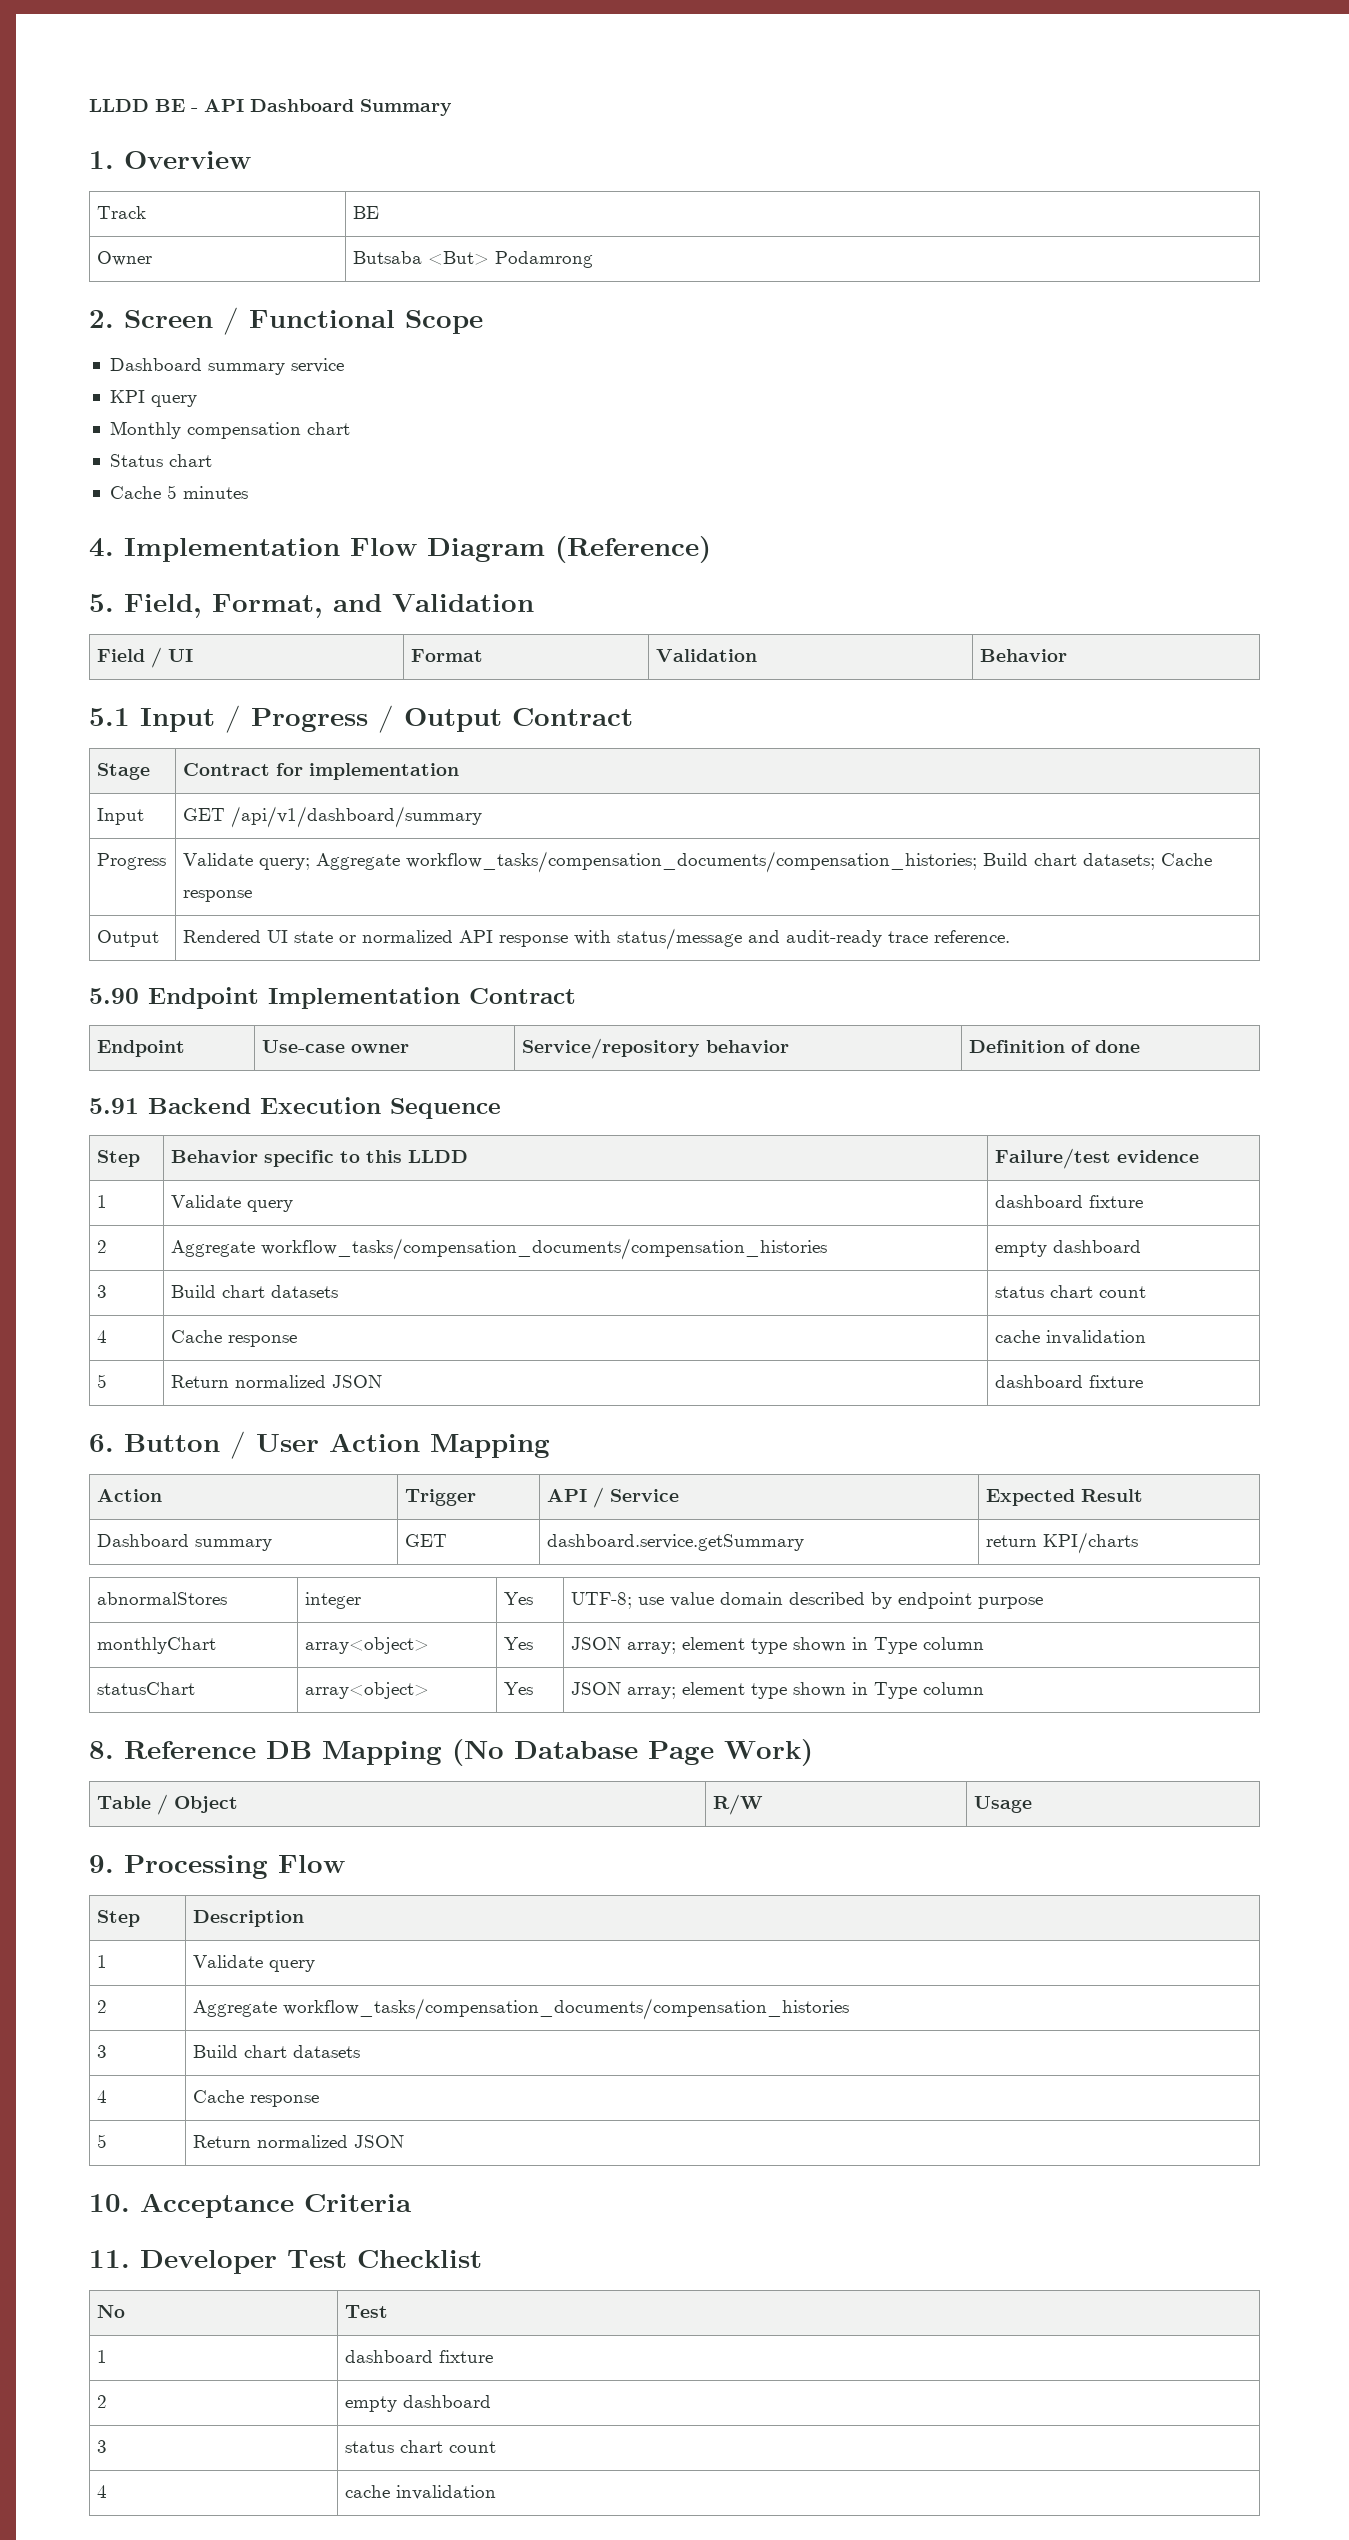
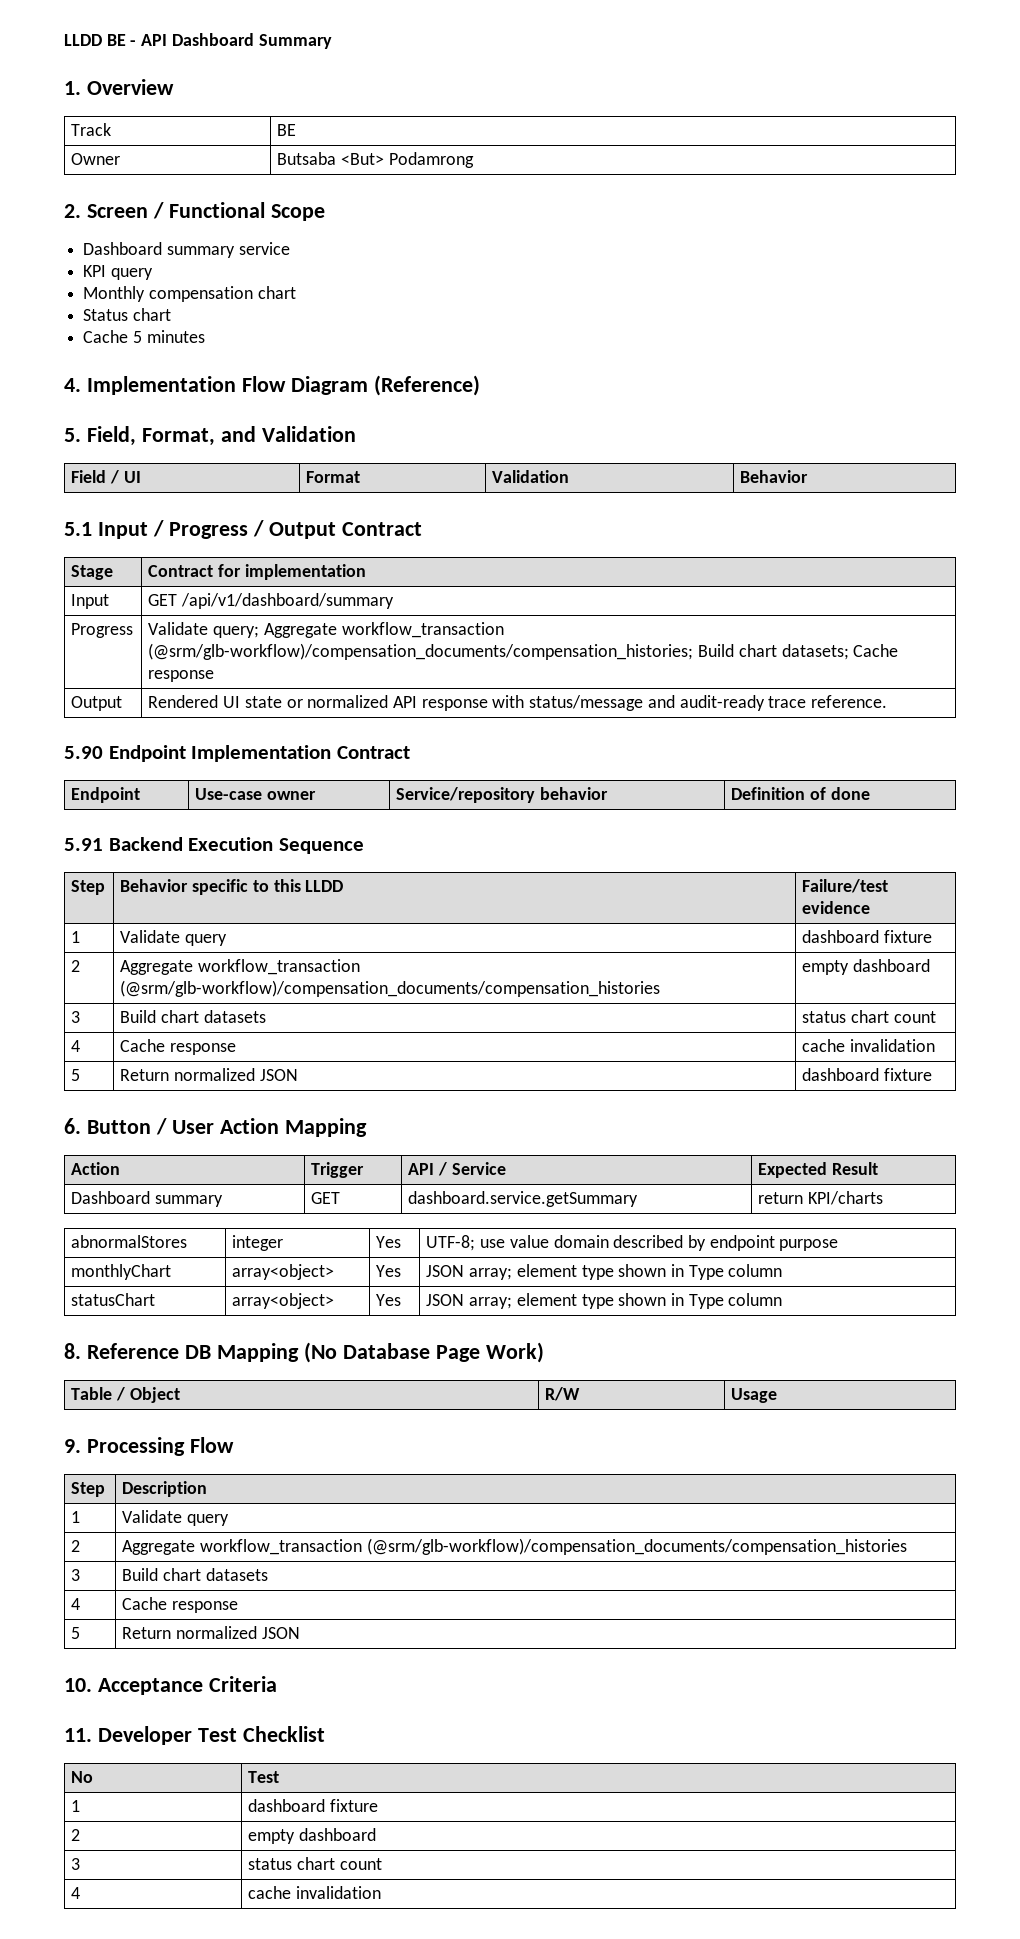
[406,851,978,873] workflow_tasks/compensation_documents/compensation_histories; -> [341,622,504,638] [148,643,694,660] workflow_transaction (@srm/glb-workflow)/compensation_documents/compensation_histories;
[261,1238,828,1260] workflow_tasks/compensation_documents/compensation_histories -> [198,959,361,975] [120,980,661,997] workflow_transaction (@srm/glb-workflow)/compensation_documents/compensation_histories
[283,1998,850,2020] workflow_tasks/compensation_documents/compensation_histories -> [200,1538,907,1555] workflow_transaction (@srm/glb-workflow)/compensation_documents/compensation_histories

